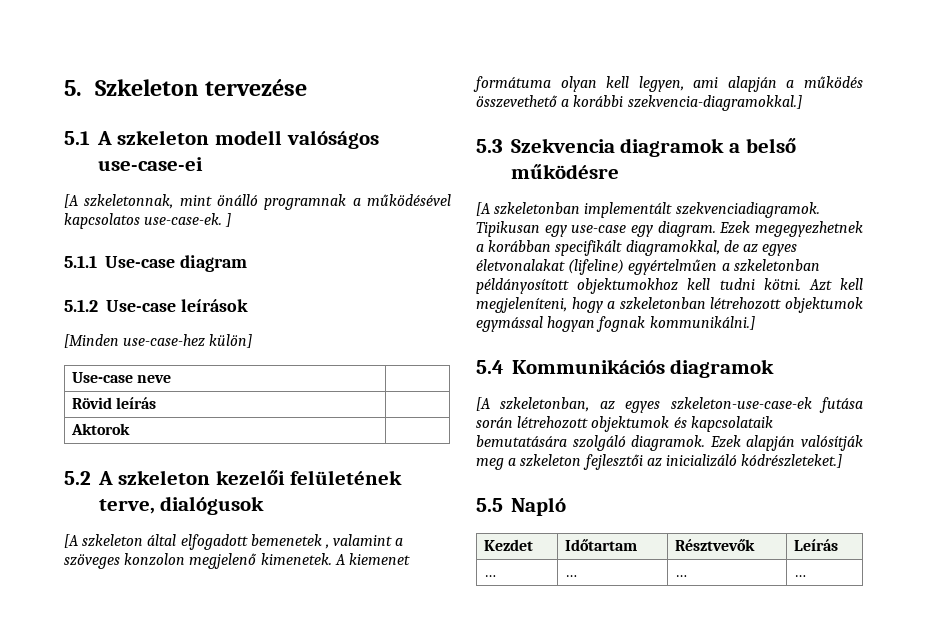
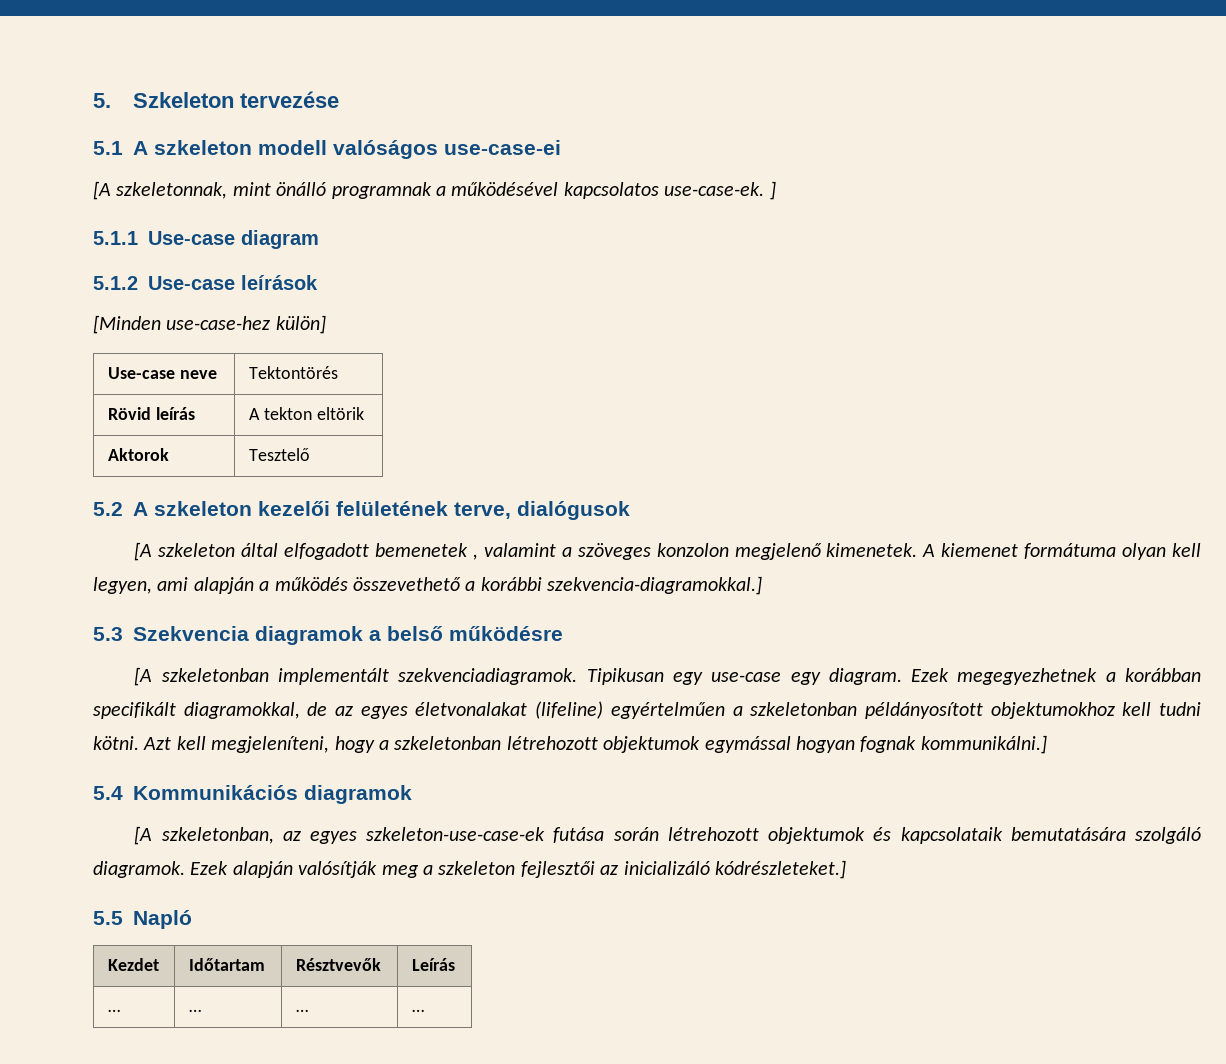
(172, 379) none -> [248,366,338,379] Tektontörés
(157, 403) none -> [248,407,364,420] A tekton eltörik
(130, 429) none -> [248,448,310,461] Tesztelő

